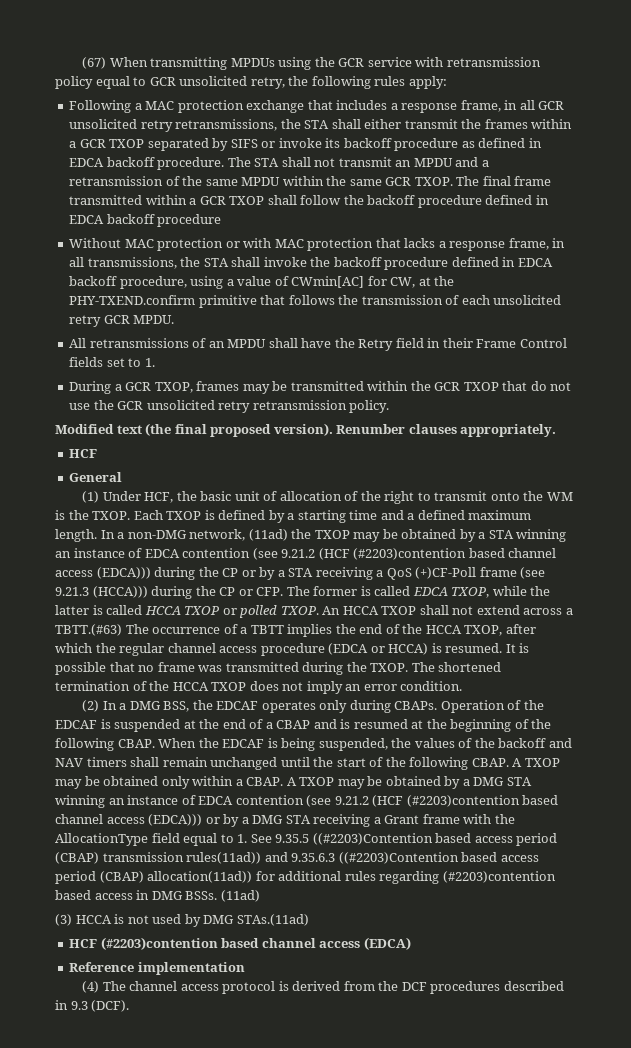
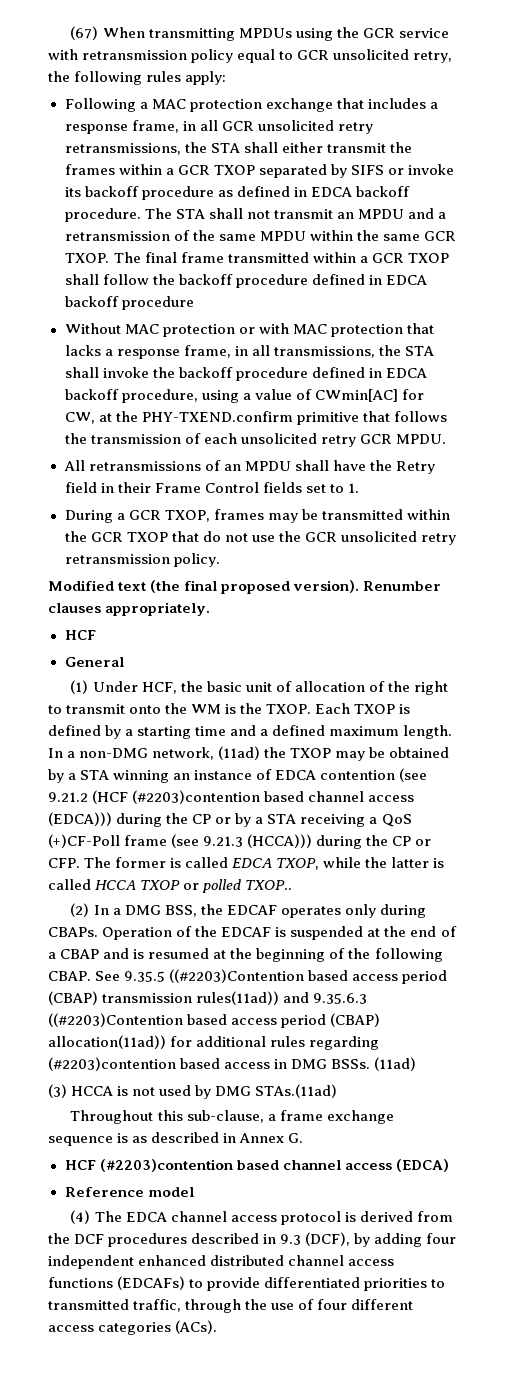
[280,605,573,615] [55,624,536,637] [55,643,530,656] [55,662,502,675] [55,681,463,694] TXOP. An HCCA TXOP shall not extend across a TBTT.(#63) The occurrence of a TBTT implies the end of the HCCA TXOP, after which the regular channel access procedure (EDCA or HCCA) is resumed. It is possible that no frame was transmitted during the TXOP. The shortened termination of the HCCA TXOP does not imply an error condition. -> [245,880,293,890] TXOP..
[158,738,572,751] [55,757,560,770] [55,776,532,789] [55,795,559,808] [55,814,515,827] [55,833,248,846] When the EDCAF is being suspended, the values of the backoff and NAV timers shall remain unchanged until the start of the following CBAP. A TXOP may be obtained only within a CBAP. A TXOP may be obtained by a DMG STA winning an instance of EDCA contention (see 9.21.2 (HCF (#2203)contention based channel access (EDCA))) or by a DMG STA receiving a Grant frame with the AllocationType field equal to 1. -> (91, 976) none
(309, 920) none -> [70,1110,394,1124] [48,1132,304,1146] // Throughout this sub-clause, a frame exchange sequence is as described in Annex G.
[137,962,245,975] implementation -> [147,1187,194,1197] model
(126, 986) none -> [125,1212,167,1222] EDCA
[91,1000,130,1012] (DCF). -> [305,1232,457,1247] [48,1255,395,1269] [48,1276,446,1291] [48,1299,414,1313] [48,1320,218,1335] (DCF), by adding four independent enhanced distributed channel access functions (EDCAFs) to provide differentiated priorities to transmitted traffic, through the use of four different access categories (ACs).

